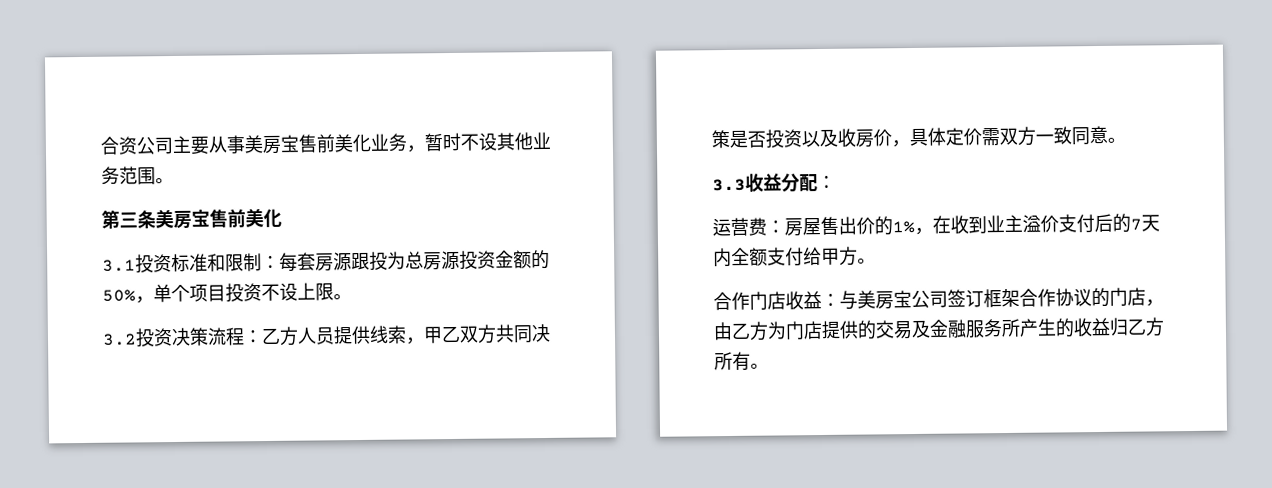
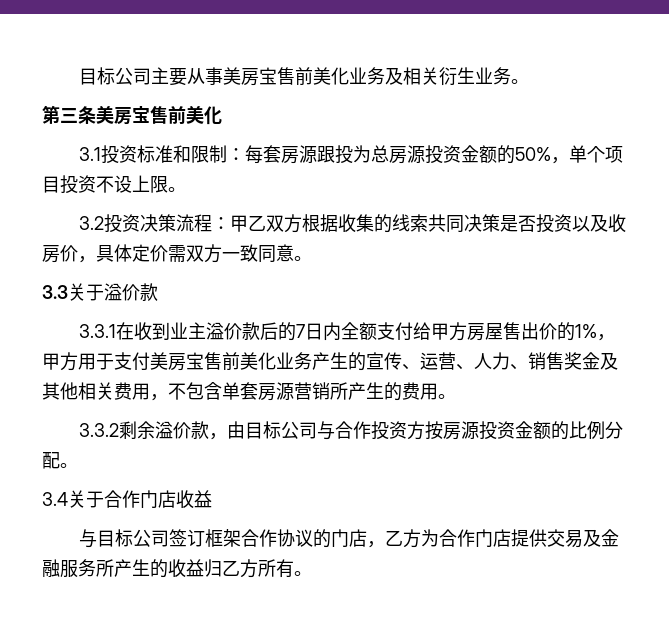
[100,136,138,155] 合资 -> [79,67,116,85] 目标
[406,131,551,153] [101,166,156,185] ，暂时不设其他业务范围 -> [385,67,512,86] 及相关衍生业务
[261,324,497,346] 乙方人员提供线索，甲乙双方 -> [230,214,429,233] 甲乙双方根据收集的线索
[745,173,836,193] [712,217,785,237] 收益分配： // 运营费： -> [68,283,158,301] [79,322,468,341] 关于溢价款 // 3.3.1在收到业主溢价款后的7日内全额支付给甲方
[932,213,1160,235] [713,246,876,268] 在收到业主溢价支付后的7天内全额支付给甲方。 // -> [42,352,618,371] [42,382,456,401] [79,421,624,440] [42,452,78,469] [42,490,104,508] 甲方用于支付美房宝售前美化业务产生的宣传、运营、人力、销售奖金及其他相关费用，不包含单套房源营销所产生的费用。 // 3.3.2剩余溢价款，由目标公司与合作投资方按房源投资金额的比例分配。 // 3.4关于
[821,290,912,310] ：与美房宝 -> [79,529,134,548] // 与目标
[713,321,787,341] 由乙方为 -> [385,529,476,548] 乙方为合作
[857,320,877,340] 的 -> (548, 538) none

